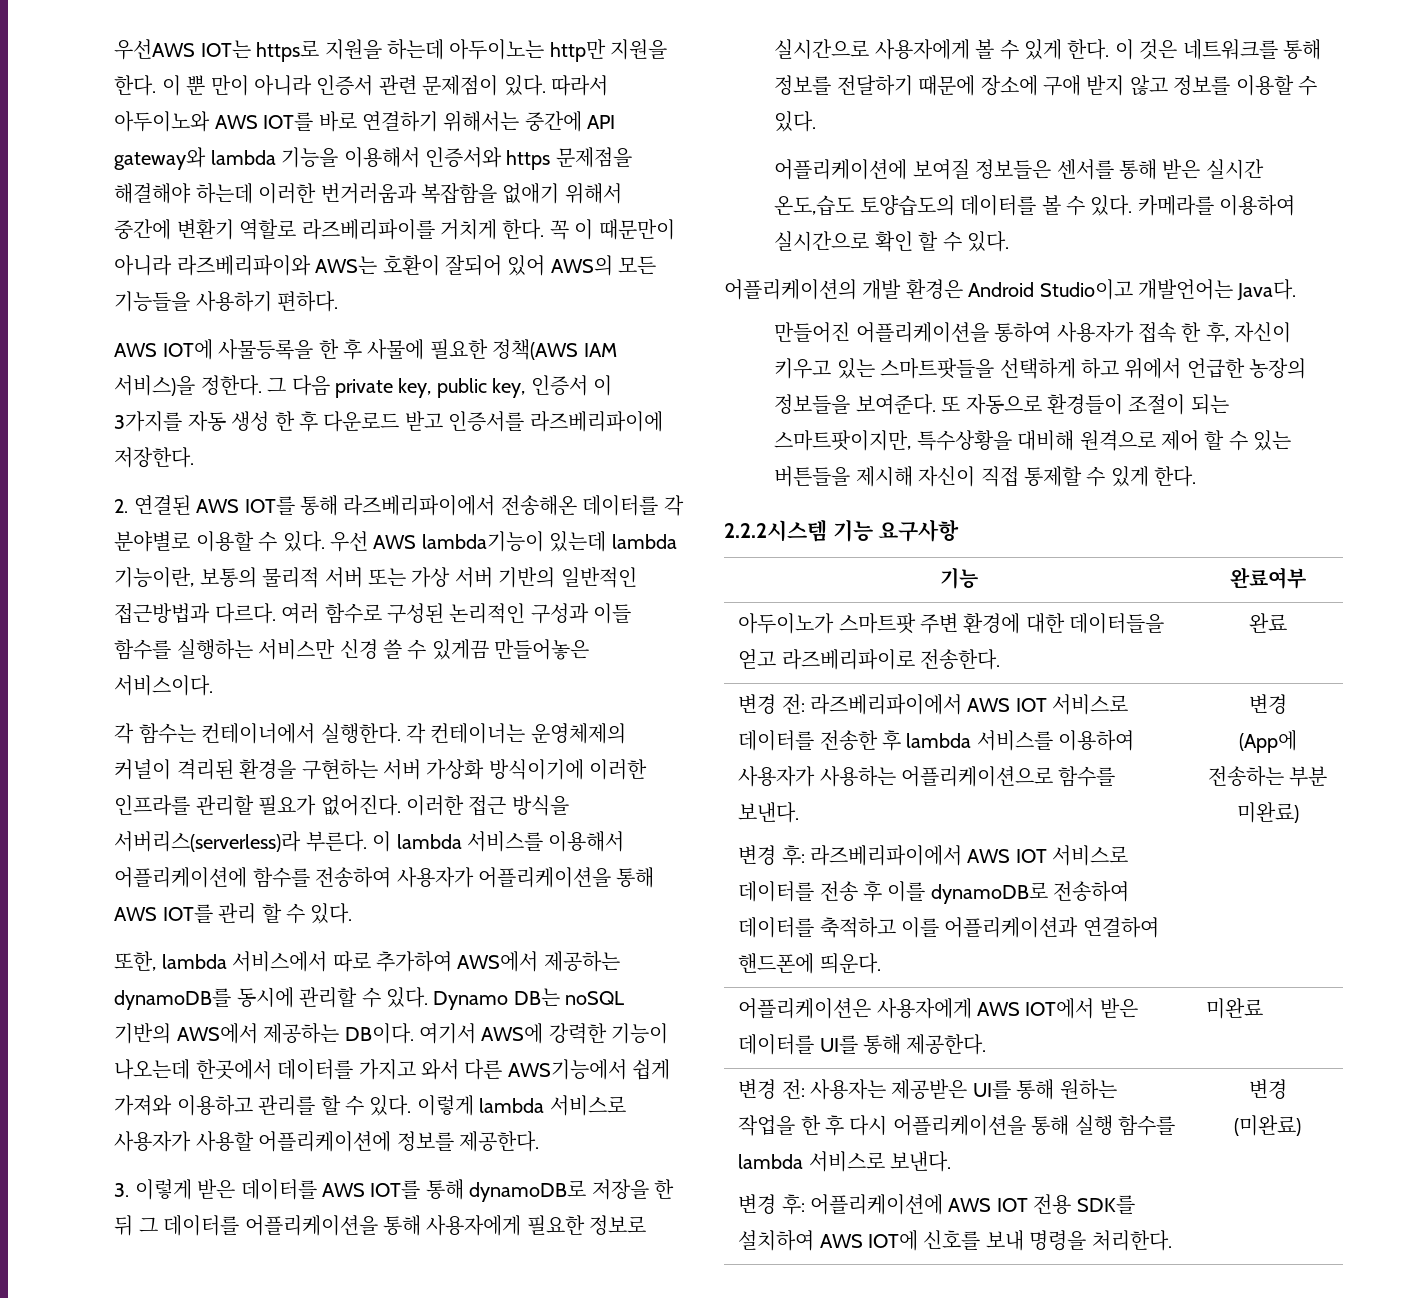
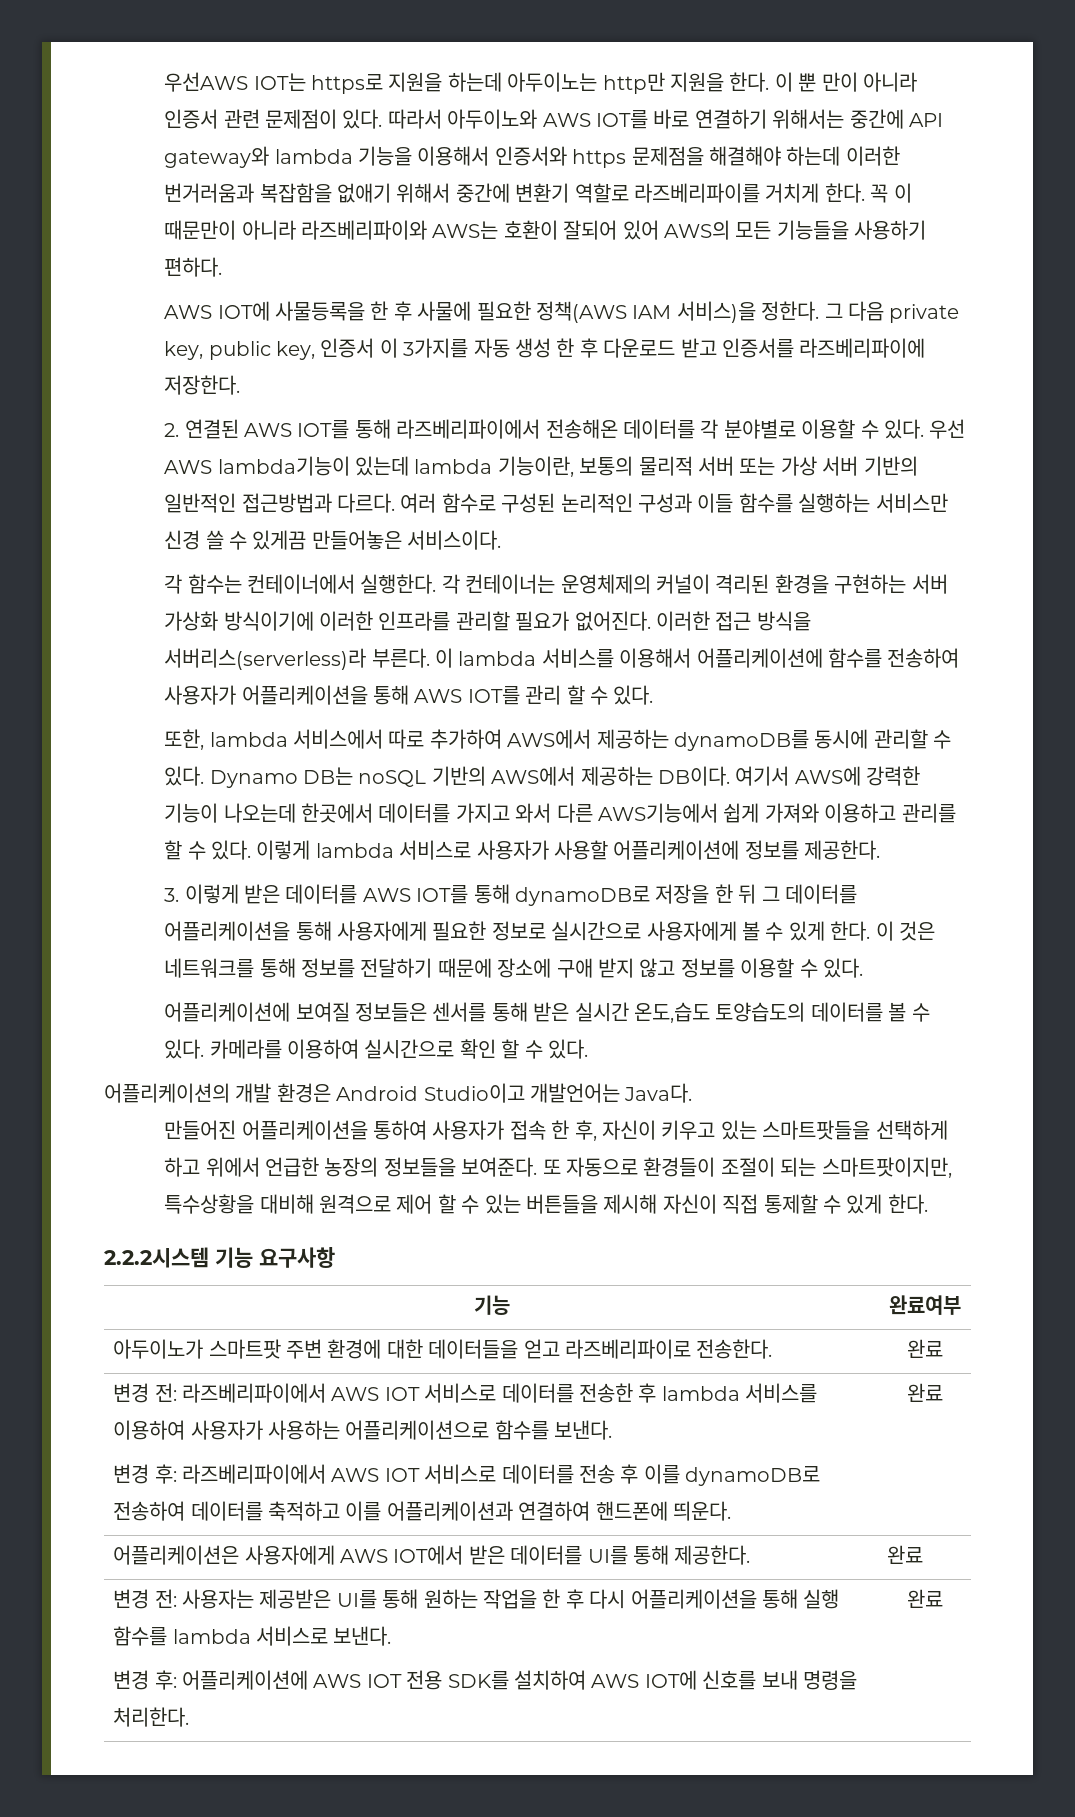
[1248,694,1287,714] [1238,730,1297,753] [1207,766,1328,787] [1236,802,1299,823] 변경 // (App에 전송하는 부분 미완료) -> [906,1383,943,1402] 완료
[1206,998,1264,1019] 미완료 -> [887,1545,924,1564] 완료
[1248,1079,1287,1099] [1234,1115,1301,1136] 변경 // (미완료) -> [906,1589,943,1608] 완료

